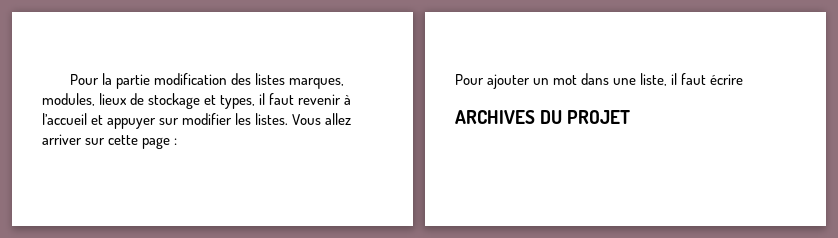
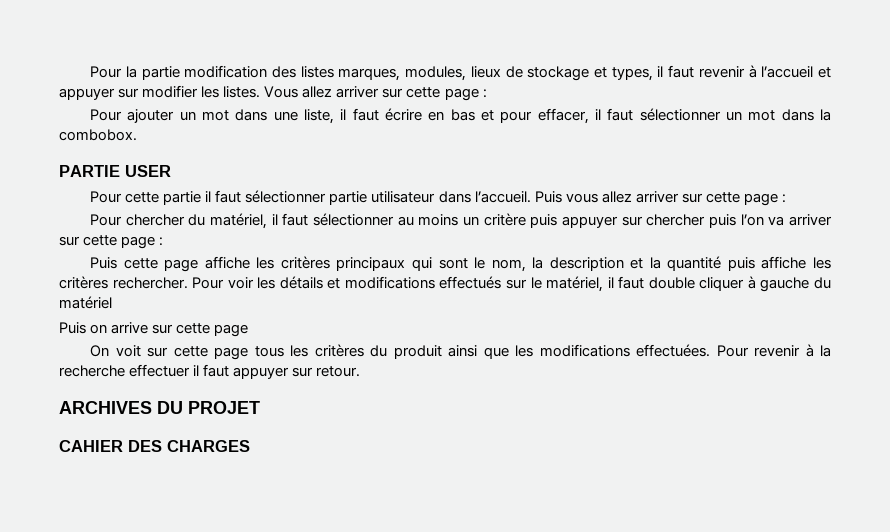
(744, 79) none -> [428,108,831,124] [59,129,137,141] [59,165,171,177] [90,190,786,206] [90,213,832,229] [59,235,164,249] [90,256,832,272] [59,276,831,292] [59,296,112,309] [59,322,249,337] [90,344,831,360] [59,364,361,379] en bas et pour effacer, il faut sélectionner un mot dans la combobox. // PARTIE USER // Pour cette partie il faut sélectionner partie utilisateur dans l’accueil. Puis vous allez arriver sur cette page : // Pour chercher du matériel, il faut sélectionner au moins un critère puis appuyer sur chercher puis l’on va arriver sur cette page : // Puis cette page affiche les critères principaux qui sont le nom, la description et la quantité puis affiche les critères rechercher. Pour voir les détails et modifications effectués sur le matériel, il faut double cliquer à gauche du matériel // Puis on arrive sur cette page // On voit sur cette page tous les critères du produit ainsi que les modifications effectuées. Pour revenir à la recherche effectuer il faut appuyer sur retour.
(631, 117) none -> [59,440,250,452] // CAHIER DES CHARGES

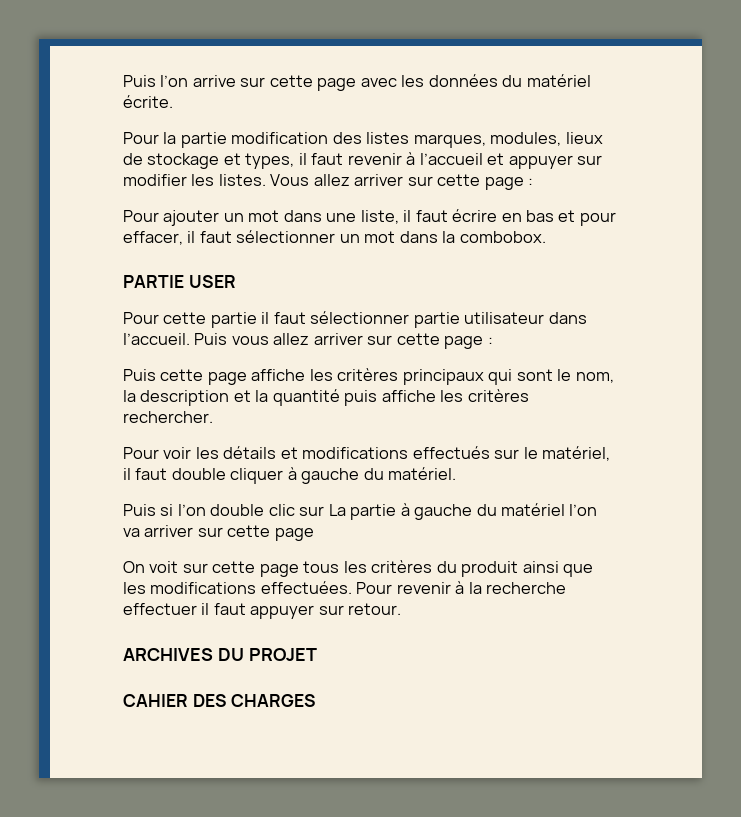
(90, 72) none -> [123,74,591,91] [123,95,173,108] Puis l’on arrive sur cette page avec les données du matériel écrite. //
[90,213,832,229] [59,235,164,249] // Pour chercher du matériel, il faut sélectionner au moins un critère puis appuyer sur chercher puis l’on va arriver sur cette page : -> (493, 341) none
(188, 283) none -> (213, 417) //
[59,296,112,309] [59,322,149,334] matériel // Puis on arrive -> [388,467,457,480] [123,503,598,520] [123,525,194,537] matériel. // Puis si l’on double clic sur La partie à gauche du matériel l’on va arriver

